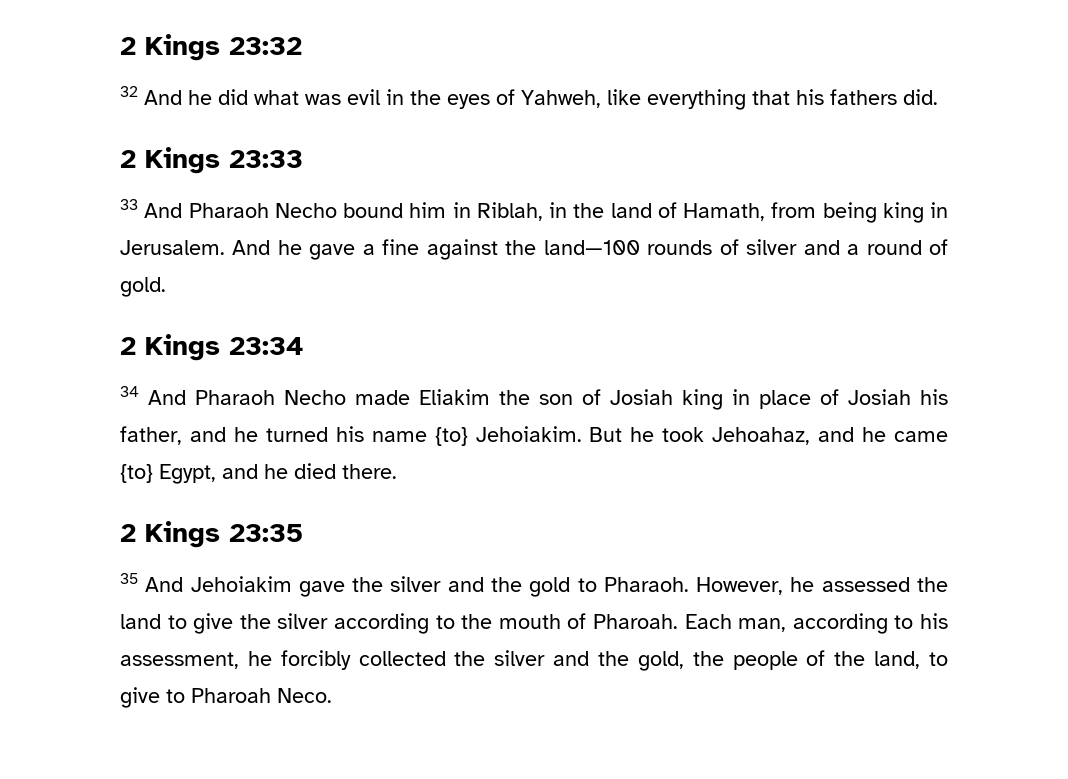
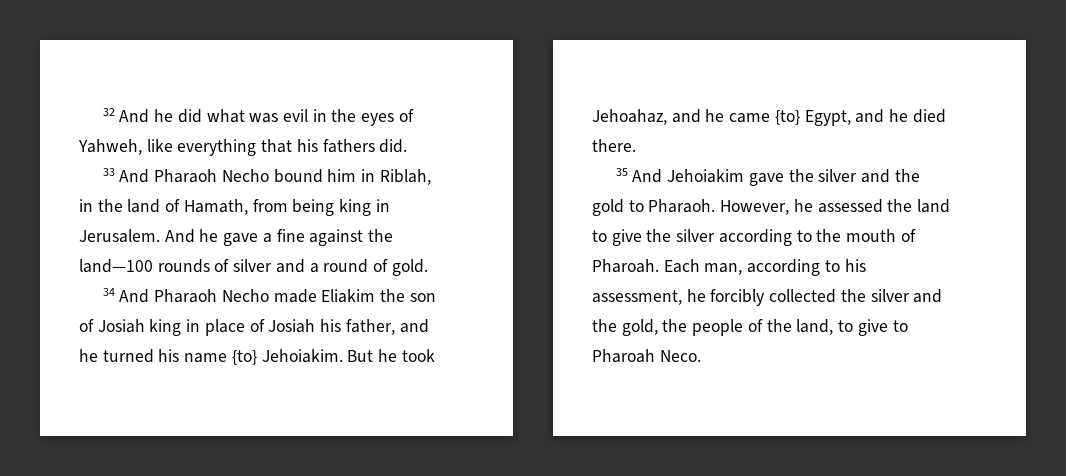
[120,34,302,61] 2 Kings 23:32 // -> (102, 112) none
[120,147,303,174] // 2 Kings 23:33 -> (408, 146) none
[120,334,304,361] // 2 Kings 23:34 -> (428, 267) none
[120,521,303,548] // 2 Kings 23:35 -> (636, 145) none

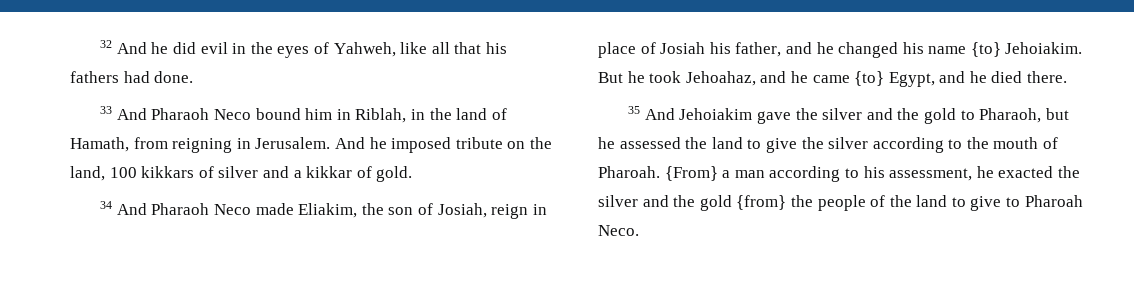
[206,109,279,123] what was -> (197, 48) none
[177,139,257,156] everything -> [431,42,450,54] all
[379,139,408,153] did. -> [123,71,194,83] had done.
[221,169,269,182] Necho -> [214,109,252,120] Neco
[292,199,372,216] being king -> [172,138,233,153] reigning
[223,229,394,246] [79,259,210,273] gave a fine against the land—100 rounds -> [391,137,552,153] [70,166,195,181] imposed tribute on the land, 100 kikkars
[323,259,369,273] round -> [306,166,353,178] kikkar
[221,289,376,303] Necho made Eliakim -> [214,203,358,218] Neco made Eliakim,
[97,319,182,336] Josiah king -> [437,203,529,219] Josiah, reign
[102,349,154,363] turned -> [838,42,899,58] changed
[648,199,790,215] Pharaoh. However, -> [979,108,1069,123] Pharaoh, but
[663,259,743,275] Each man, -> [664,166,765,181] {From} a man
[710,289,943,306] [592,319,658,336] forcibly collected the silver and the gold, -> [998,166,1080,178] [598,195,787,211] exacted the silver and the gold {from}
[796,319,834,335] land, -> [916,195,948,207] land

